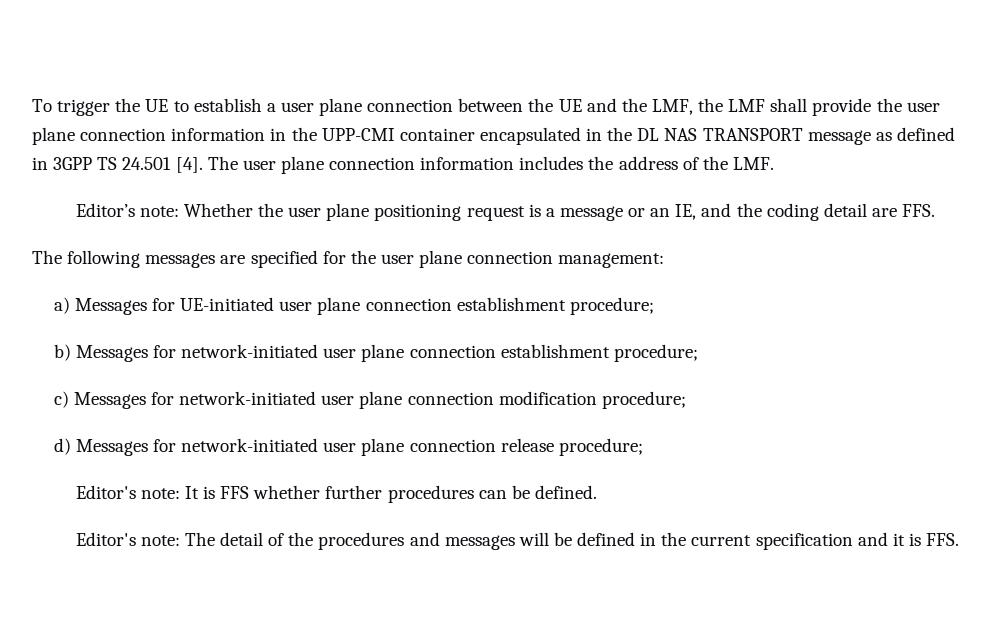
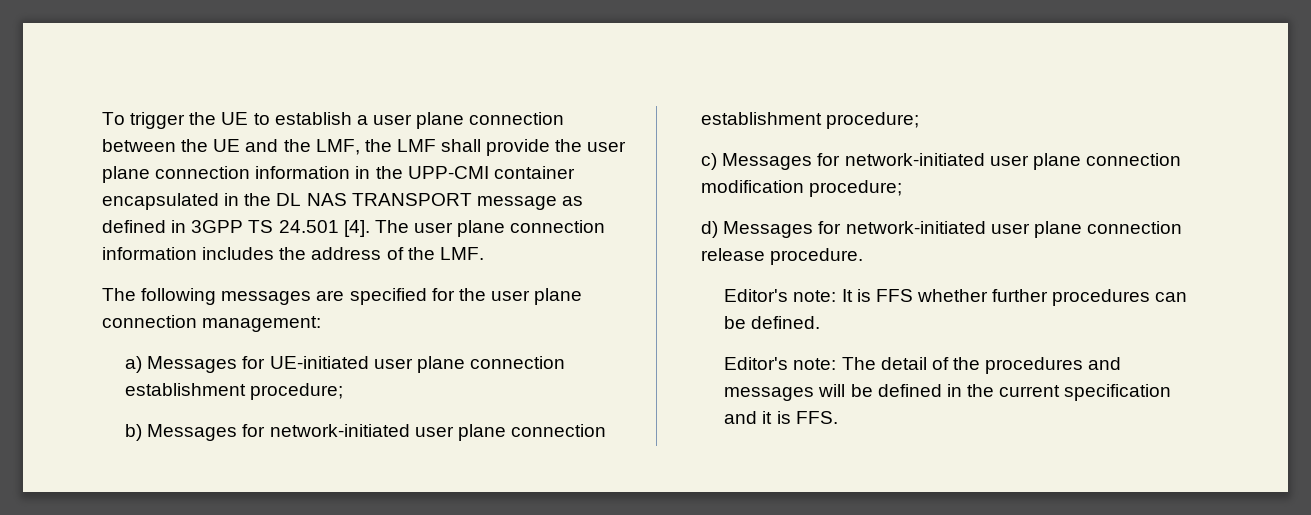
[75,203,936,221] // Editor’s note: Whether the user plane positioning request is a message or an IE, and the coding detail are FFS. -> (484, 253) none
[558,438,643,456] procedure; -> [770,248,864,265] procedure.

